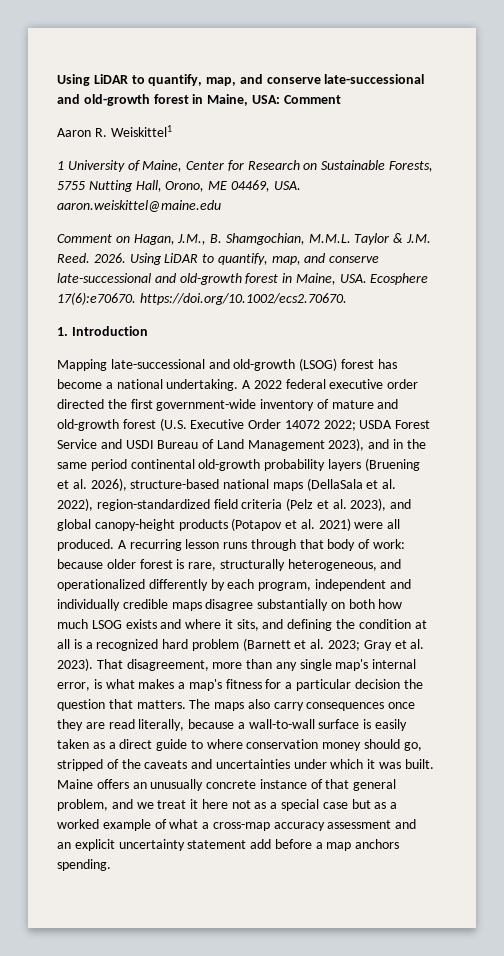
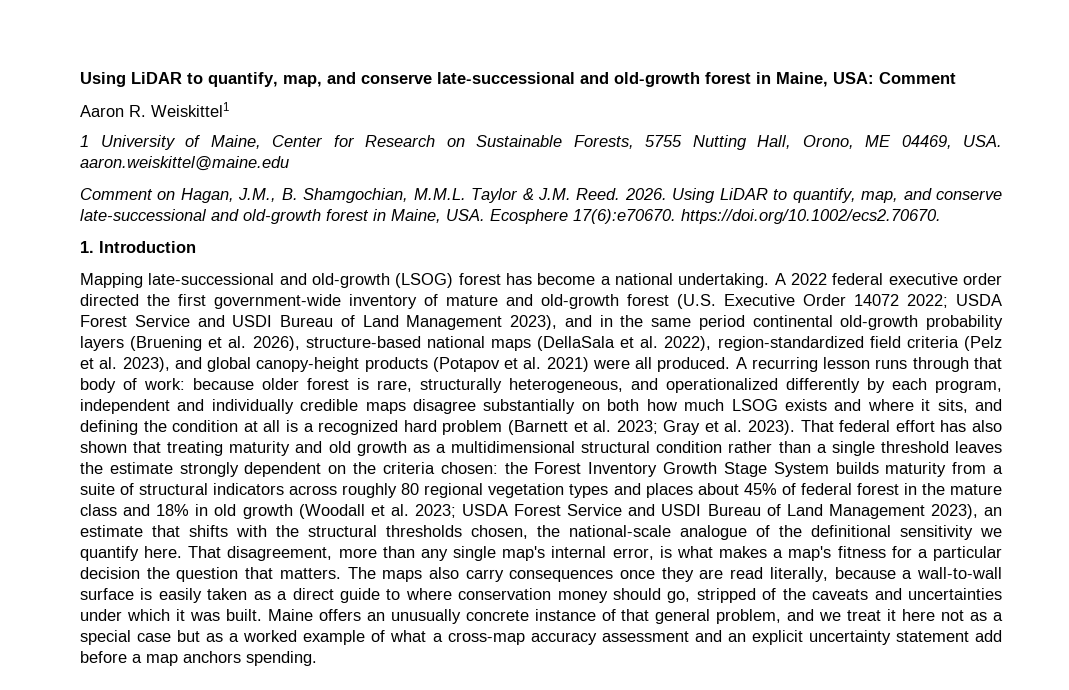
(123, 664) none -> [839,420,1003,432] [80,441,1003,456] [80,462,1004,477] [80,483,1003,498] [80,504,1003,519] [80,525,1002,540] [80,546,222,561] federal effort has also shown that treating maturity and old growth as a multidimensional structural condition rather than a single threshold leaves the estimate strongly dependent on the criteria chosen: the Forest Inventory Growth Stage System builds maturity from a suite of structural indicators across roughly 80 regional vegetation types and places about 45% of federal forest in the mature class and 18% in old growth (Woodall et al. 2023; USDA Forest Service and USDI Bureau of Land Management 2023), an estimate that shifts with the structural thresholds chosen, the national-scale analogue of the definitional sensitivity we quantify here. That

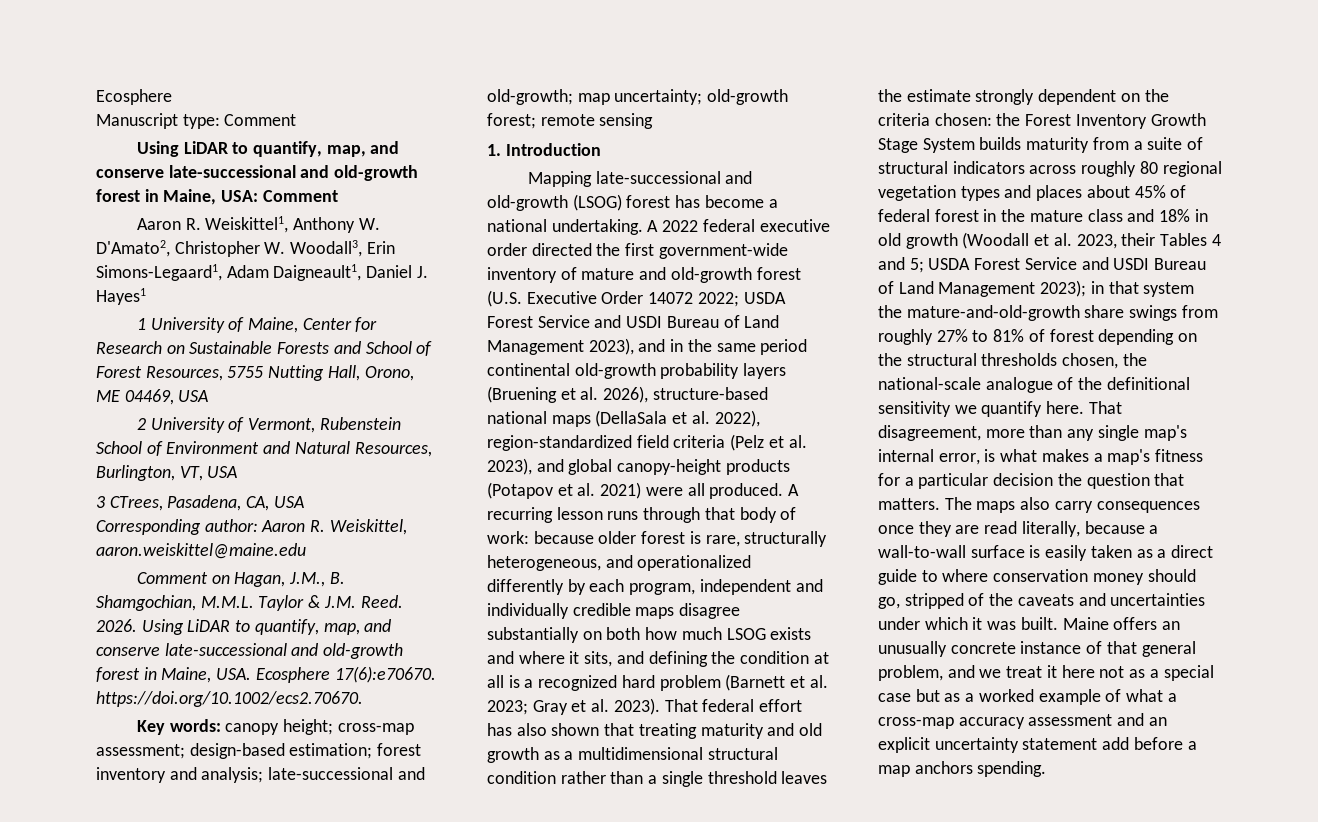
(80, 79) none -> [96,89,172,105] [96,113,297,129] Ecosphere // Manuscript type: Comment //
[151,102,229,117] Weiskittel1 -> [205,216,380,233] [96,240,395,257] [96,264,428,281] [96,288,146,305] Weiskittel1, Anthony W. D'Amato2, Christopher W. Woodall3, Erin Simons-Legaard1, Adam Daigneault1, Daniel J. Hayes1
[573,135,634,149] Forests, -> [277,341,433,356] [96,366,223,381] Forests and School of Forest Resources,
[963,135,1002,147] USA. -> [178,390,209,402] [136,417,401,433] [96,441,432,457] [96,465,238,481] [96,495,304,511] [96,519,407,535] USA // 2 University of Vermont, Rubenstein School of Environment and Natural Resources, Burlington, VT, USA // 3 CTrees, Pasadena, CA, USA // Corresponding author: Aaron R. Weiskittel,
(941, 216) none -> [136,719,414,735] [96,743,422,759] [96,767,425,783] [487,89,789,105] [487,113,654,129] // Key words: canopy height; cross-map assessment; design-based estimation; forest inventory and analysis; late-successional and old-growth; map uncertainty; old-growth forest; remote sensing
[414,504,1003,519] [80,525,267,537] 2023; USDA Forest Service and USDI Bureau of Land Management 2023), an estimate that shifts with -> [1076,233,1221,249] [878,257,1207,273] [878,280,1195,297] [878,305,1218,321] [878,329,1198,345] 2023, their Tables 4 and 5; USDA Forest Service and USDI Bureau of Land Management 2023); in that system the mature-and-old-growth share swings from roughly 27% to 81% of forest depending on

